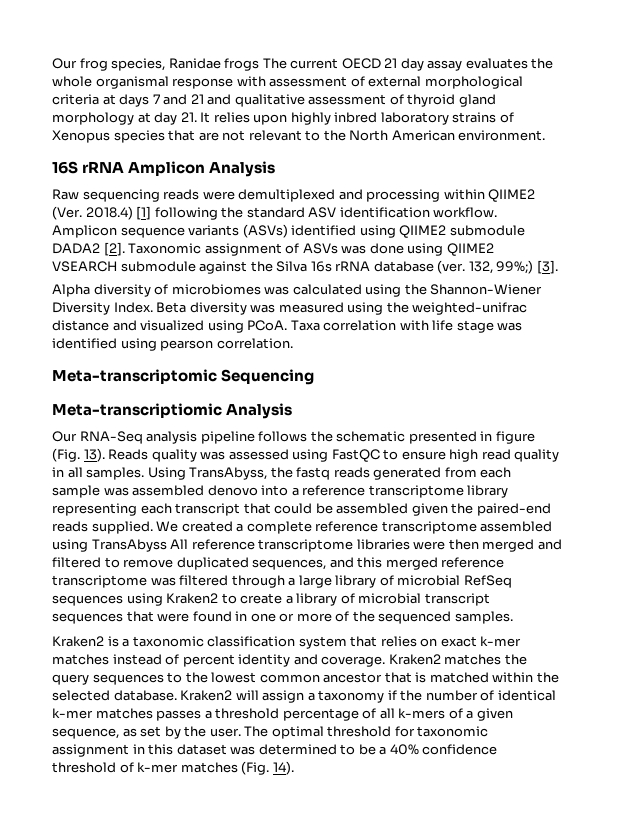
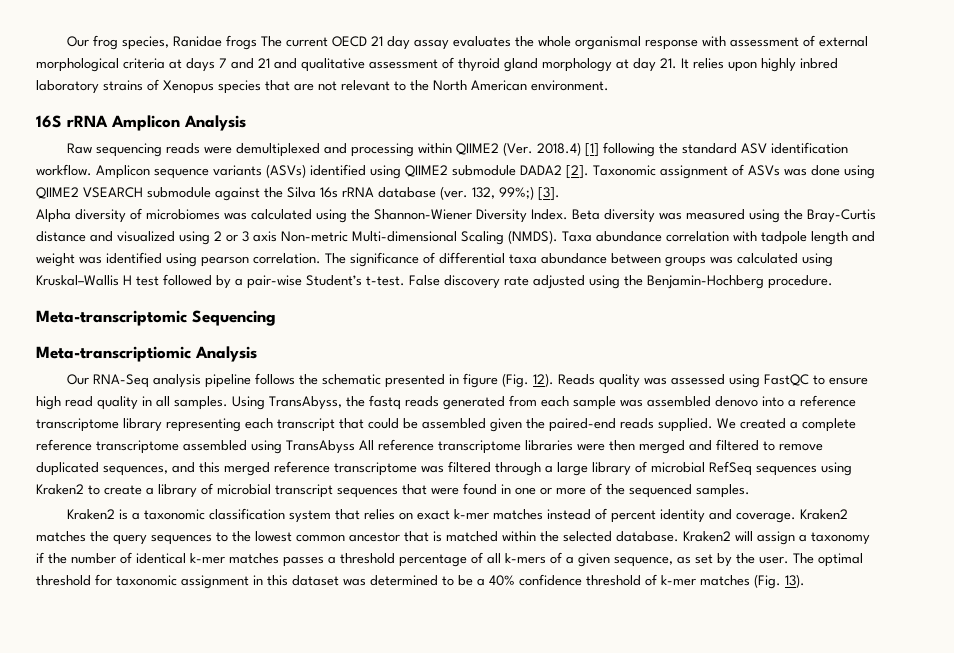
[412,302,528,315] weighted-unifrac -> [807,209,876,223] Bray-Curtis
[247,320,494,333] PCoA. Taxa correlation with life stage -> [214,230,875,245] [36,253,75,267] 2 or 3 axis Non-metric Multi-dimensional Scaling (NMDS). Taxa abundance correlation with tadpole length and weight
(293, 343) none -> [325,252,833,267] [36,274,833,289] The significance of differential taxa abundance between groups was calculated using Kruskal–Wallis H test followed by a pair-wise Student’s t-test. False discovery rate adjusted using the Benjamin-Hochberg procedure.
[83,448,105,462] 13). -> [533,373,555,387] 12).
[272,761,294,775] 14). -> [785,574,805,588] 13).

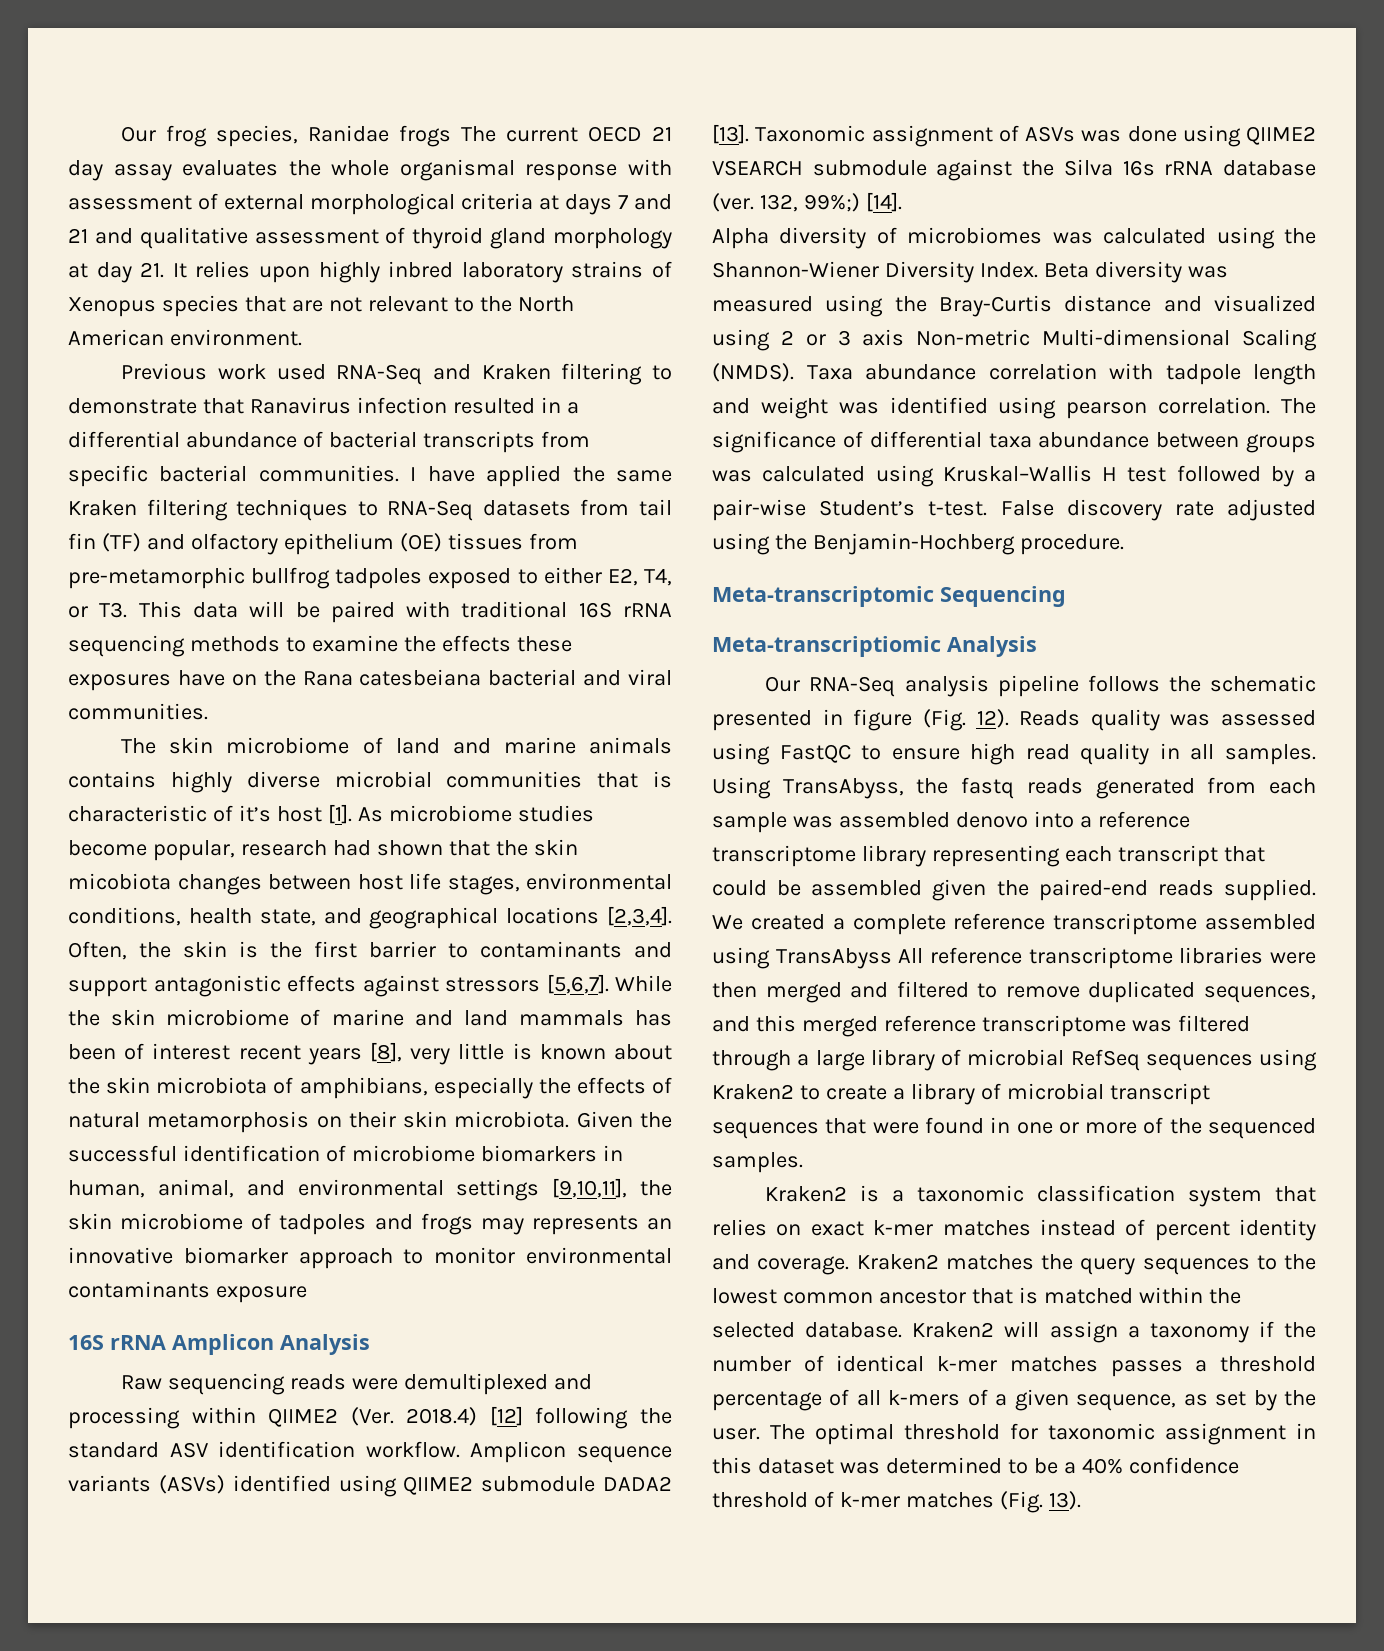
(609, 85) none -> [121,363,672,385] [68,397,579,414] [68,431,590,453] [68,465,673,487] [68,499,672,521] [68,533,578,555] [68,567,672,589] [68,601,672,623] [68,635,572,657] [68,669,672,691] [68,703,208,720] [121,737,673,754] [68,771,672,793] [68,804,594,824] [68,839,578,861] [68,873,672,895] [68,906,672,929] [68,941,672,960] [68,974,672,997] [68,1009,672,1026] [68,1042,672,1065] [68,1077,672,1099] [68,1111,672,1133] [68,1145,623,1162] [68,1178,672,1201] [68,1213,672,1235] [68,1247,672,1269] [68,1281,307,1303] // Previous work used RNA-Seq and Kraken filtering to demonstrate that Ranavirus infection resulted in a differential abundance of bacterial transcripts from specific bacterial communities. I have applied the same Kraken filtering techniques to RNA-Seq datasets from tail fin (TF) and olfactory epithelium (OE) tissues from pre-metamorphic bullfrog tadpoles exposed to either E2, T4, or T3. This data will be paired with traditional 16S rRNA sequencing methods to examine the effects these exposures have on the Rana catesbeiana bacterial and viral communities. // The skin microbiome of land and marine animals contains highly diverse microbial communities that is characteristic of it’s host [1]. As microbiome studies become popular, research had shown that the skin micobiota changes between host life stages, environmental conditions, health state, and geographical locations [2,3,4]. Often, the skin is the first barrier to contaminants and support antagonistic effects against stressors [5,6,7]. While the skin microbiome of marine and land mammals has been of interest recent years [8], very little is known about the skin microbiota of amphibians, especially the effects of natural metamorphosis on their skin microbiota. Given the successful identification of microbiome biomarkers in human, animal, and environmental settings [9,10,11], the skin microbiome of tadpoles and frogs may represents an innovative biomarker approach to monitor environmental contaminants exposure
[585,143,600,157] [1] -> [489,1406,523,1426] [12]
[566,165,589,179] [2]. -> [712,124,749,144] [13].
[538,187,560,201] [3]. -> [865,192,902,212] [14].

